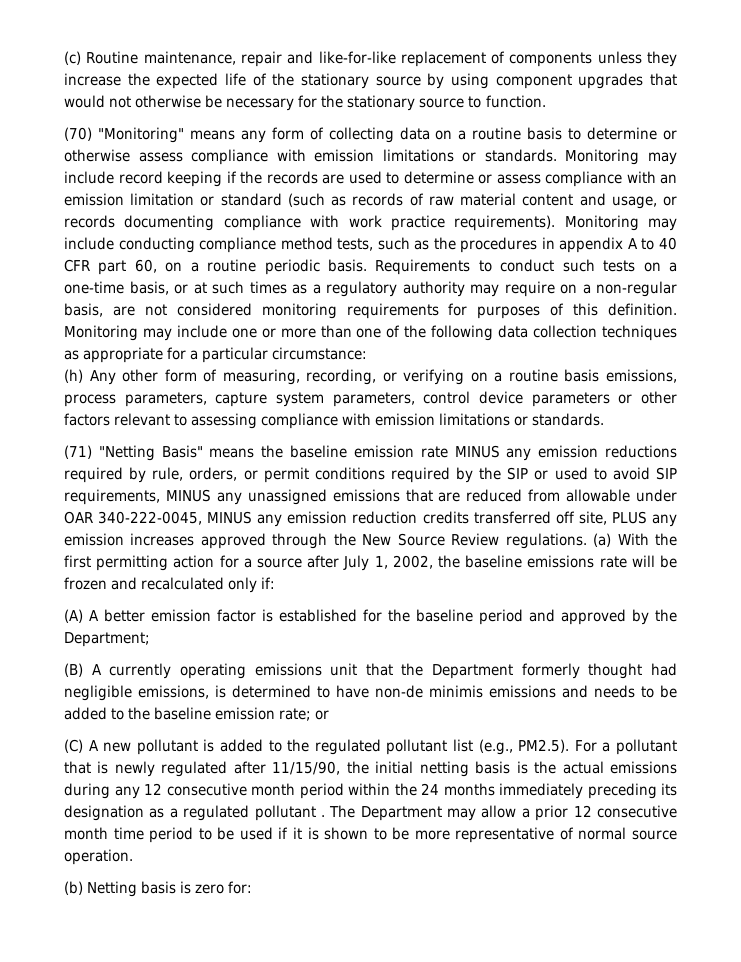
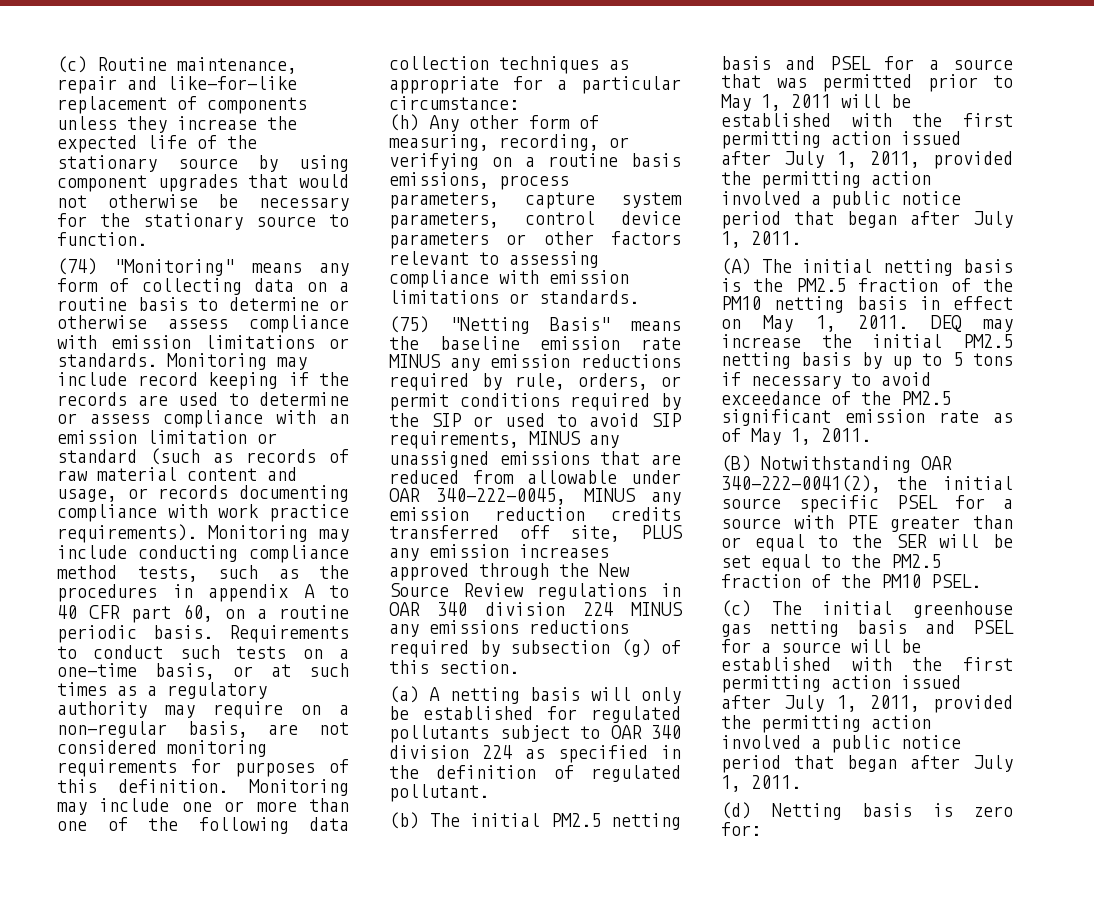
[64,127,92,141] (70) -> [57,258,97,275] (74)
[64,445,92,459] (71) -> [389,316,429,333] (75)
[505,533,677,549] [64,555,677,571] [64,577,276,593] [64,609,677,625] [64,632,150,647] [64,663,677,679] [64,685,677,701] [64,707,330,721] [64,739,678,755] [64,761,369,777] regulations. (a) With the first permitting action for a source after July 1, 2002, the baseline emissions rate will be frozen and recalculated only if: // (A) A better emission factor is established for the baseline period and approved by the Department; // (B) A currently operating emissions unit that the Department formerly thought had negligible emissions, is determined to have non-de minimis emissions and needs to be added to the baseline emission rate; or // (C) A new pollutant is added to the regulated pollutant list (e.g., PM2.5). For a pollutant that is newly regulated after 11/15/90, the -> [537,583,681,600] [389,602,683,616] [389,620,629,637] [389,639,681,658] [389,660,519,674] [389,686,681,704] [389,706,681,723] [389,725,681,743] [389,745,681,763] [389,765,681,782] [389,784,489,802] [389,812,681,830] [721,56,1013,70] [721,74,1013,92] [721,94,911,111] [721,113,1013,127] [721,131,961,149] [721,151,1013,169] [721,171,931,189] [721,191,961,209] [721,211,1013,229] [721,231,801,248] [721,258,792,275] regulations in OAR 340 division 224 MINUS any emissions reductions required by subsection (g) of this section. // (a) A netting basis will only be established for regulated pollutants subject to OAR 340 division 224 as specified in the definition of regulated pollutant. // (b) The initial PM2.5 netting basis and PSEL for a source that was permitted prior to May 1, 2011 will be established with the first permitting action issued after July 1, 2011, provided the permitting action involved a public notice period that began after July 1, 2011. // (A) The
[562,761,677,774] [64,783,677,799] [64,805,677,821] [64,827,677,843] [64,849,133,865] [64,881,83,895] actual emissions during any 12 consecutive month period within the 24 months immediately preceding its designation as a regulated pollutant . The Department may allow a prior 12 consecutive month time period to be used if it is shown to be more representative of normal source operation. // (b) -> [795,278,1013,292] [721,296,1013,313] [721,315,1013,332] [721,334,1013,348] [721,352,1013,370] [721,372,931,389] [721,391,951,405] [721,409,1013,426] [721,428,871,445] [721,455,952,473] [721,475,1013,493] [721,495,1013,513] [721,515,1013,532] [721,534,1013,552] [721,554,941,572] [721,574,981,588] [721,600,1013,618] [721,620,1014,637] [721,639,921,653] [721,657,1013,671] [721,675,961,693] [721,695,1013,713] [721,715,931,733] [721,735,961,753] [721,755,1013,773] [721,775,801,792] [721,802,751,819] PM2.5 fraction of the PM10 netting basis in effect on May 1, 2011. DEQ may increase the initial PM2.5 netting basis by up to 5 tons if necessary to avoid exceedance of the PM2.5 significant emission rate as of May 1, 2011. // (B) Notwithstanding OAR 340-222-0041(2), the initial source specific PSEL for a source with PTE greater than or equal to the SER will be set equal to the PM2.5 fraction of the PM10 PSEL. // (c) The initial greenhouse gas netting basis and PSEL for a source will be established with the first permitting action issued after July 1, 2011, provided the permitting action involved a public notice period that began after July 1, 2011. // (d)

